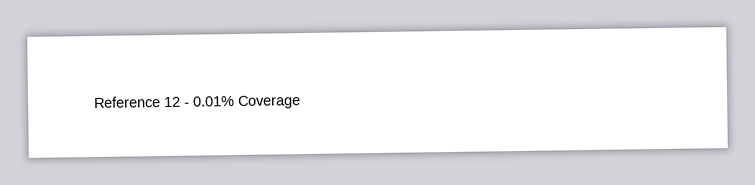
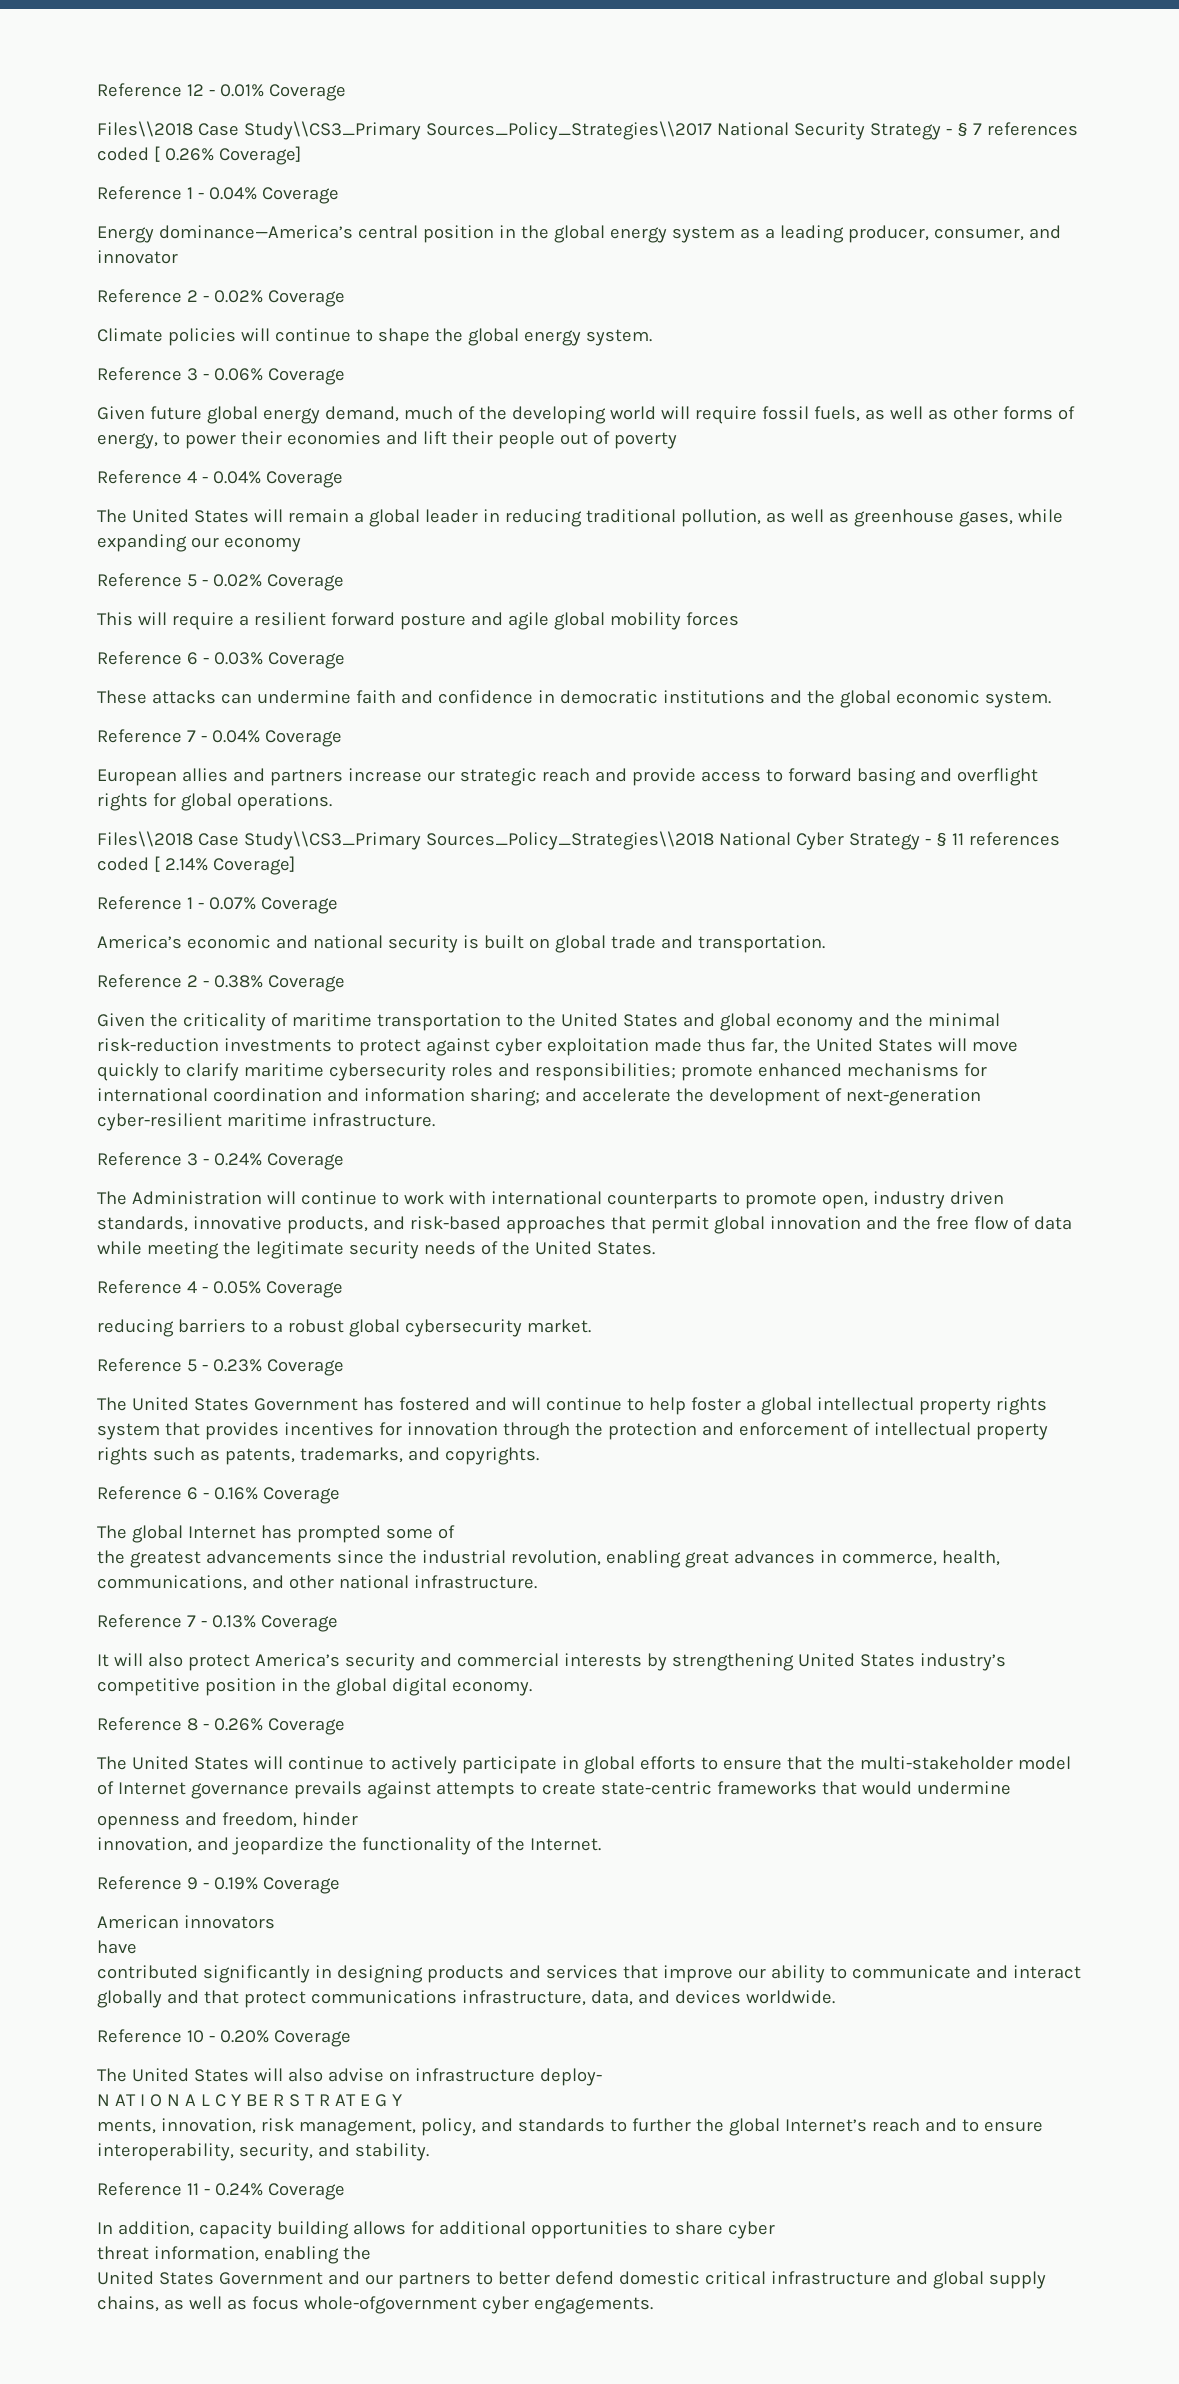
(301, 102) none -> [97,121,1078,140] [97,146,301,165] [97,186,339,204] [97,225,1061,243] [97,250,178,264] [97,289,345,307] [97,328,652,346] [97,367,345,385] [97,406,1075,424] [97,431,677,449] [97,470,343,488] [97,509,1063,527] [97,534,301,552] [97,573,344,591] [97,612,739,630] [97,651,345,669] [97,690,1051,708] [97,729,342,747] [97,768,1038,786] [97,793,332,811] [97,831,1060,850] [97,856,295,875] [97,896,338,914] [97,935,825,953] [97,974,345,992] [97,1013,1000,1031] [97,1038,1018,1056] [97,1063,987,1081] [97,1088,981,1106] [97,1113,435,1131] [97,1152,344,1170] [97,1191,1004,1209] [97,1216,1072,1234] [97,1241,655,1259] [97,1280,343,1298] [97,1319,591,1337] [97,1358,344,1376] [97,1397,1047,1415] [97,1422,1048,1440] [97,1447,539,1465] [97,1486,340,1504] [97,1525,455,1543] [97,1550,1000,1568] [97,1575,537,1591] [97,1614,338,1632] [97,1653,1006,1671] [97,1678,532,1696] [97,1717,345,1735] [97,1756,1071,1774] [97,1781,1011,1799] [97,1812,358,1830] [97,1837,601,1855] [97,1876,340,1894] [97,1915,275,1929] [97,1940,137,1954] [97,1965,1081,1983] [97,1990,835,2008] [97,2029,351,2047] [97,2068,602,2086] [97,2094,402,2107] [97,2118,1043,2136] [97,2143,429,2161] [97,2182,345,2200] [97,2221,775,2239] [97,2246,371,2264] [97,2271,1046,2289] [97,2296,653,2314] // Files\\2018 Case Study\\CS3_Primary Sources_Policy_Strategies\\2017 National Security Strategy - § 7 references coded [ 0.26% Coverage] // Reference 1 - 0.04% Coverage // Energy dominance—America’s central position in the global energy system as a leading producer, consumer, and innovator // Reference 2 - 0.02% Coverage // Climate policies will continue to shape the global energy system. // Reference 3 - 0.06% Coverage // Given future global energy demand, much of the developing world will require fossil fuels, as well as other forms of energy, to power their economies and lift their people out of poverty // Reference 4 - 0.04% Coverage // The United States will remain a global leader in reducing traditional pollution, as well as greenhouse gases, while expanding our economy // Reference 5 - 0.02% Coverage // This will require a resilient forward posture and agile global mobility forces // Reference 6 - 0.03% Coverage // These attacks can undermine faith and confidence in democratic institutions and the global economic system. // Reference 7 - 0.04% Coverage // European allies and partners increase our strategic reach and provide access to forward basing and overflight rights for global operations. // Files\\2018 Case Study\\CS3_Primary Sources_Policy_Strategies\\2018 National Cyber Strategy - § 11 references coded [ 2.14% Coverage] // Reference 1 - 0.07% Coverage // America’s economic and national security is built on global trade and transportation. // Reference 2 - 0.38% Coverage // Given the criticality of maritime transportation to the United States and global economy and the minimal risk-reduction investments to protect against cyber exploitation made thus far, the United States will move quickly to clarify maritime cybersecurity roles and responsibilities; promote enhanced mechanisms for international coordination and information sharing; and accelerate the development of next-generation cyber-resilient maritime infrastructure. // Reference 3 - 0.24% Coverage // The Administration will continue to work with international counterparts to promote open, industry driven standards, innovative products, and risk-based approaches that permit global innovation and the free flow of data while meeting the legitimate security needs of the United States. // Reference 4 - 0.05% Coverage // reducing barriers to a robust global cybersecurity market. // Reference 5 - 0.23% Coverage // The United States Government has fostered and will continue to help foster a global intellectual property rights system that provides incentives for innovation through the protection and enforcement of intellectual property rights such as patents, trademarks, and copyrights. // Reference 6 - 0.16% Coverage // The global Internet has prompted some of // the greatest advancements since the industrial revolution, enabling great advances in commerce, health, communications, and other national infrastructure. // Reference 7 - 0.13% Coverage // It will also protect America’s security and commercial interests by strengthening United States industry’s competitive position in the global digital economy. // Reference 8 - 0.26% Coverage // The United States will continue to actively participate in global efforts to ensure that the multi-stakeholder model of Internet governance prevails against attempts to create state-centric frameworks that would undermine // openness and freedom, hinder // innovation, and jeopardize the functionality of the Internet. // Reference 9 - 0.19% Coverage // American innovators // have // contributed significantly in designing products and services that improve our ability to communicate and interact globally and that protect communications infrastructure, data, and devices worldwide. // Reference 10 - 0.20% Coverage // The United States will also advise on infrastructure deploy- // N AT I O N A L C Y BE R S T R AT E G Y // ments, innovation, risk management, policy, and standards to further the global Internet’s reach and to ensure interoperability, security, and stability. // Reference 11 - 0.24% Coverage // In addition, capacity building allows for additional opportunities to share cyber // threat information, enabling the // United States Government and our partners to better defend domestic critical infrastructure and global supply chains, as well as focus whole-ofgovernment cyber engagements.

